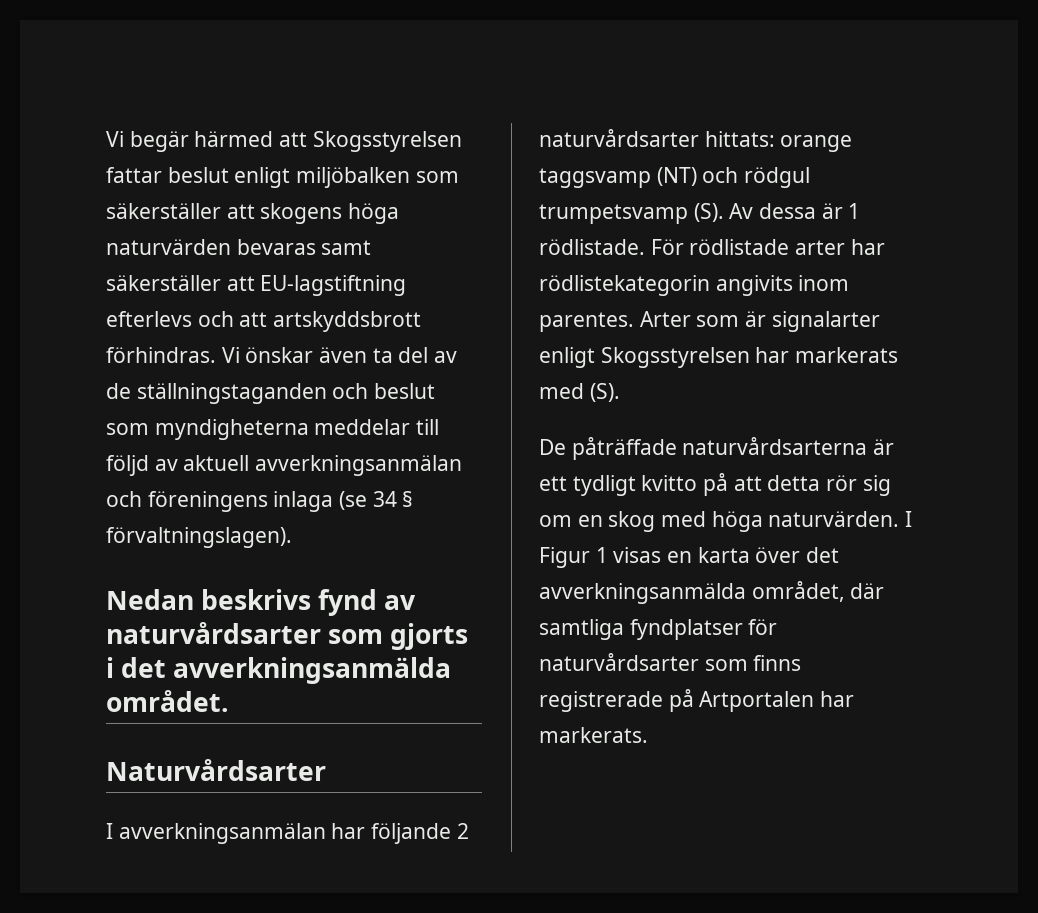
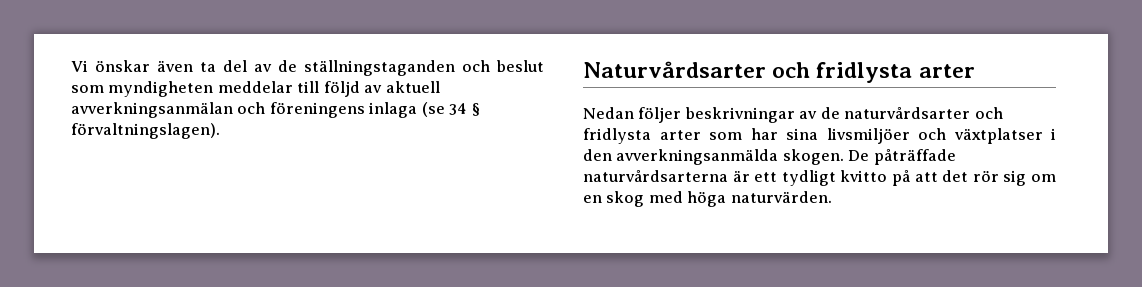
[106,131,462,152] [106,167,459,188] [106,203,400,224] [106,239,372,255] [106,275,407,296] [106,311,422,332] [106,347,240,363] Vi begär härmed att Skogsstyrelsen fattar beslut enligt miljöbalken som säkerställer att skogens höga naturvärden bevaras samt säkerställer att EU-lagstiftning efterlevs och att artskyddsbrott förhindras. Vi -> [71,60,88,72] Vi
[154,419,309,440] myndigheterna -> [108,81,214,97] myndigheten
[106,589,417,616] [106,622,469,650] [106,657,452,684] [106,690,229,712] [106,759,326,781] [106,823,469,844] [539,129,853,152] [539,167,811,188] [539,203,861,224] [539,239,885,255] [539,275,850,296] [539,311,880,332] [539,347,899,368] [539,383,620,402] Nedan beskrivs fynd av naturvårdsarter som gjorts i det avverkningsanmälda området. // Naturvårdsarter // I avverkningsanmälan har följande 2 naturvårdsarter hittats: orange taggsvamp (NT) och rödgul trumpetsvamp (S). Av dessa är 1 rödlistade. För rödlistade arter har rödlistekategorin angivits inom parentes. Arter som är signalarter enligt Skogsstyrelsen har markerats med (S). // -> [583,61,975,83] [583,107,1003,123] [583,128,1056,144] [583,149,844,165] Naturvårdsarter och fridlysta arter // Nedan följer beskrivningar av de naturvårdsarter och fridlysta arter som har sina livsmiljöer och växtplatser i den avverkningsanmälda skogen.
[767,475,821,491] detta -> [942,170,969,182] det
[905,511,913,527] [539,547,840,568] [539,581,885,604] [539,619,778,640] [539,653,802,671] [539,689,855,712] [539,727,648,743] I Figur 1 visas en karta över det avverkningsanmälda området, där samtliga fyndplatser för naturvårdsarter som finns registrerade på Artportalen har markerats. -> (832, 197) none

